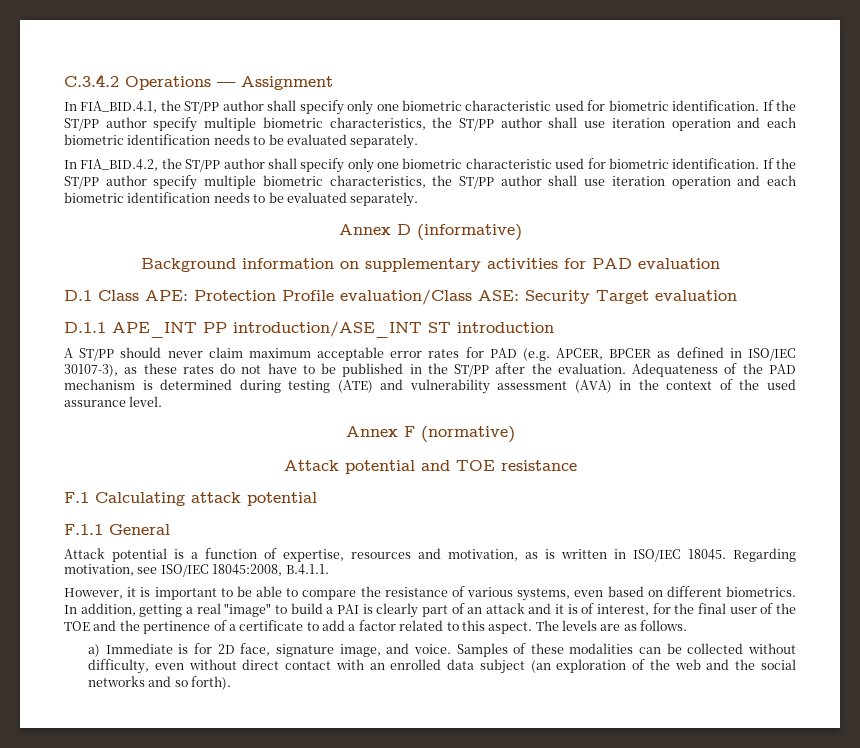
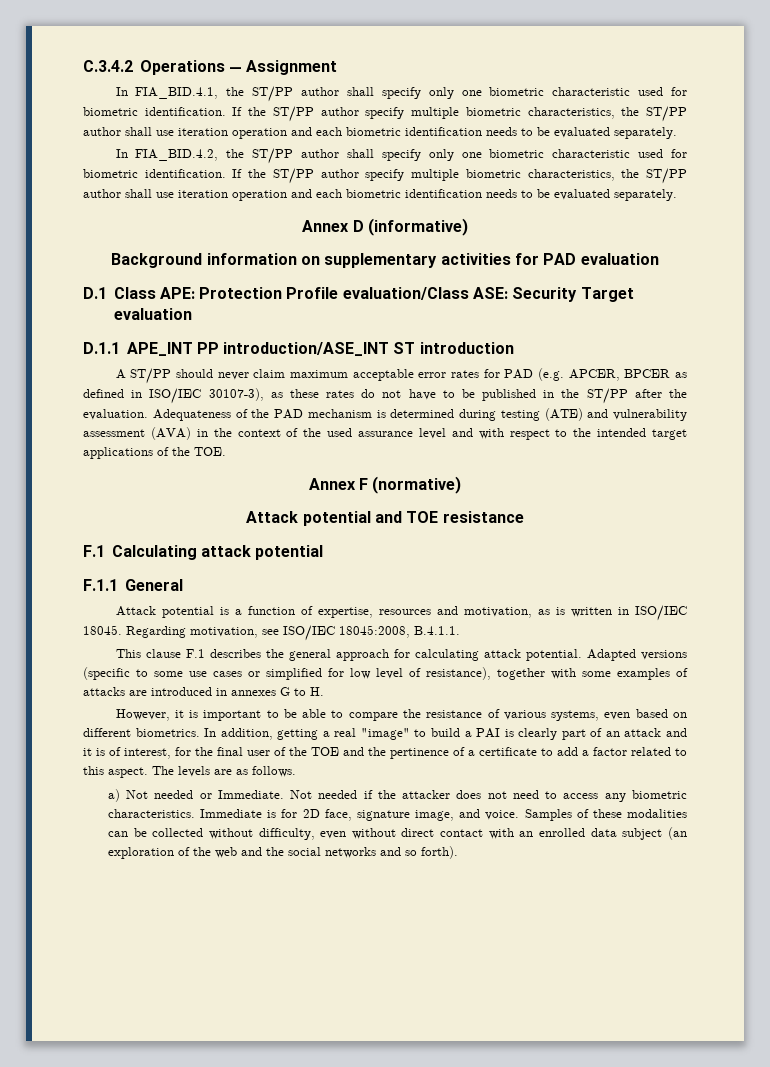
[129,396,163,407] level. -> [418,428,687,440] [83,447,226,459] level and with respect to the intended target applications of the TOE.
(329, 569) none -> [115,649,687,661] [83,667,688,680] [83,687,324,696] // This clause F.1 describes the general approach for calculating attack potential. Adapted versions (specific to some use cases or simplified for low level of resistance), together with some examples of attacks are introduced in annexes G to H.
(101, 650) none -> [126,790,687,802] [107,809,195,818] Not needed or Immediate. Not needed if the attacker does not need to access any biometric characteristics.

